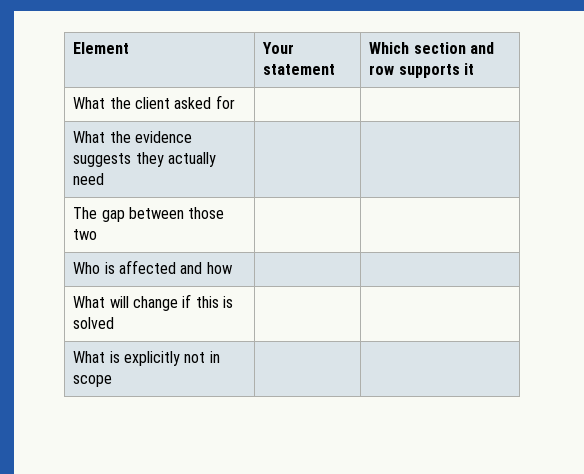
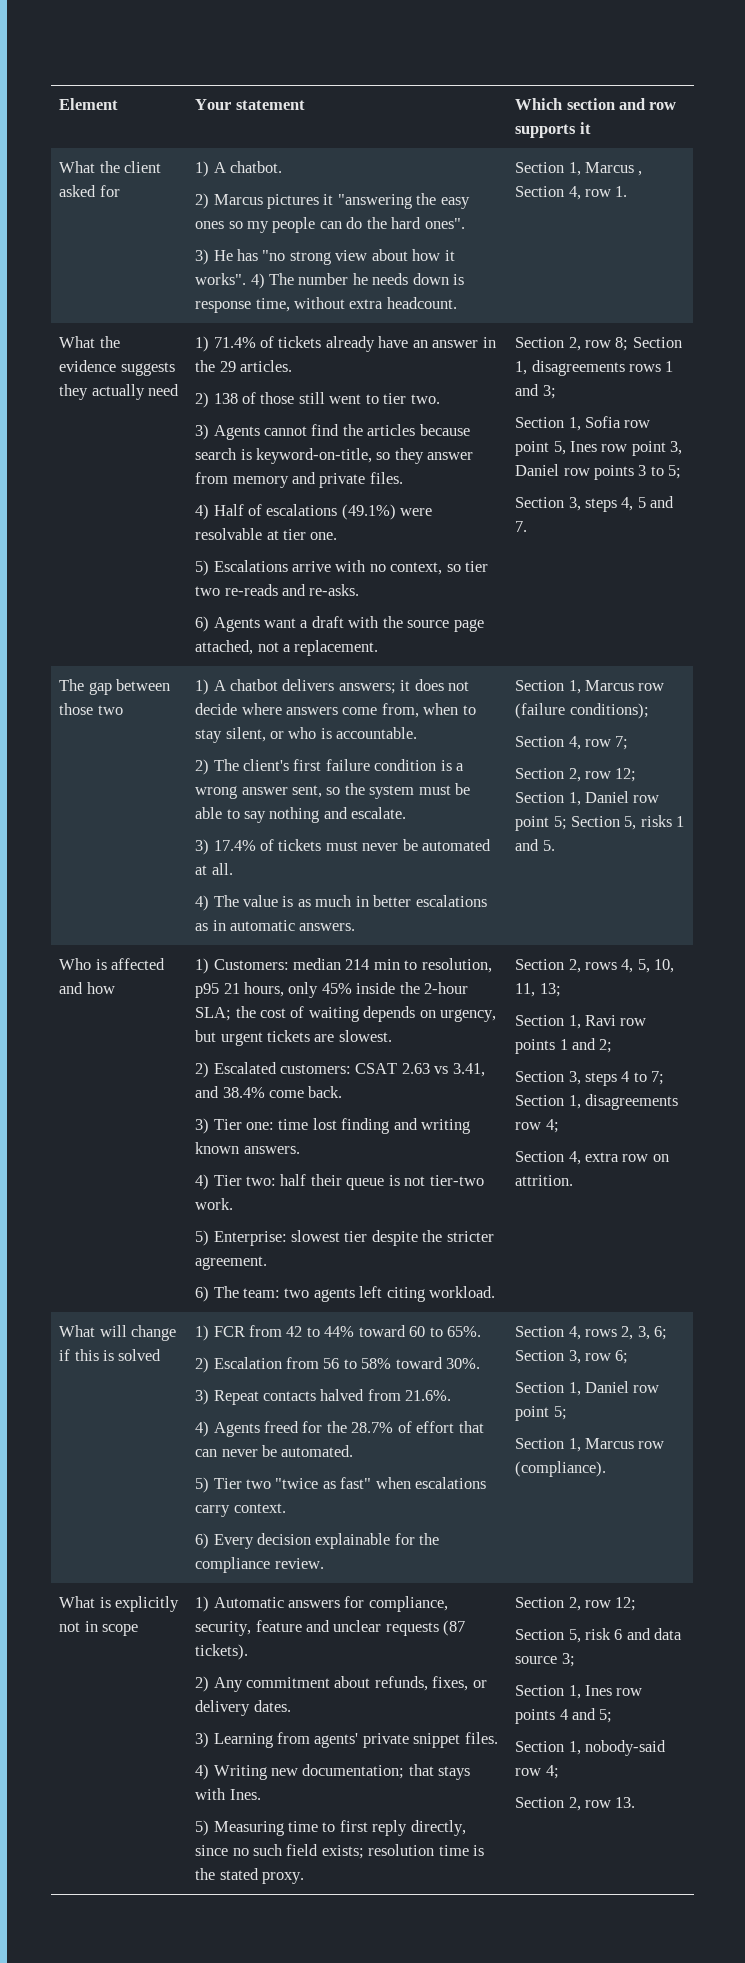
(235, 102) | -> [195,161,282,177] [195,193,470,209] [195,217,465,233] [195,249,455,265] [195,273,465,289] [195,297,457,313] [515,162,643,176] [515,186,628,200] 1) A chatbot. // 2) Marcus pictures it "answering the easy ones so my people can do the hard ones". // 3) He has "no strong view about how it works". 4) The number he needs down is response time, without extra headcount. | Section 1, Marcus , Section 4, row 1.
(105, 179) | -> [195,336,496,352] [195,360,292,372] [195,392,440,408] [195,424,470,440] [195,448,474,464] [195,472,403,488] [195,504,433,520] [195,528,338,540] [195,560,489,576] [195,584,360,596] [195,616,484,632] [195,640,379,656] [515,337,682,351] [515,360,674,376] [515,384,556,399] [515,416,651,431] [515,441,683,456] [515,464,682,480] [515,496,675,512] [515,521,528,532] 1) 71.4% of tickets already have an answer in the 29 articles. // 2) 138 of those still went to tier two. // 3) Agents cannot find the articles because search is keyword-on-title, so they answer from memory and private files. // 4) Half of escalations (49.1%) were resolvable at tier one. // 5) Escalations arrive with no context, so tier two re-reads and re-asks. // 6) Agents want a draft with the source page attached, not a replacement. | Section 2, row 8; Section 1, disagreements rows 1 and 3; // Section 1, Sofia row point 5, Ines row point 3, Daniel row points 3 to 5; // Section 3, steps 4, 5 and 7.
(98, 234) | -> [195,679,470,695] [195,703,476,718] [195,727,418,743] [195,759,465,775] [195,783,471,799] [195,807,407,823] [195,839,492,855] [195,863,233,875] [195,895,487,911] [195,920,356,931] [515,680,665,694] [515,703,649,719] [515,736,629,750] [515,768,637,782] [515,791,660,806] [515,815,685,831] [515,839,555,851] 1) A chatbot delivers answers; it does not decide where answers come from, when to stay silent, or who is accountable. // 2) The client's first failure condition is a wrong answer sent, so the system must be able to say nothing and escalate. // 3) 17.4% of tickets must never be automated at all. // 4) The value is as much in better escalations as in automatic answers. | Section 1, Marcus row (failure conditions); // Section 4, row 7; // Section 2, row 12; Section 1, Daniel row point 5; Section 5, risks 1 and 5.
(232, 268) | -> [195,958,492,974] [195,982,469,998] [195,1006,497,1022] [195,1030,392,1046] [195,1062,485,1078] [195,1086,343,1098] [195,1118,471,1134] [195,1142,300,1154] [195,1174,484,1190] [195,1198,234,1210] [195,1230,494,1246] [195,1256,268,1270] [195,1286,496,1302] [515,959,675,973] [515,983,561,997] [515,1015,647,1029] [515,1038,613,1054] [515,1071,665,1086] [515,1094,678,1110] [515,1119,559,1133] [515,1151,669,1165] [515,1175,574,1186] 1) Customers: median 214 min to resolution, p95 21 hours, only 45% inside the 2-hour SLA; the cost of waiting depends on urgency, but urgent tickets are slowest. // 2) Escalated customers: CSAT 2.63 vs 3.41, and 38.4% come back. // 3) Tier one: time lost finding and writing known answers. // 4) Tier two: half their queue is not tier-two work. // 5) Enterprise: slowest tier despite the stricter agreement. // 6) The team: two agents left citing workload. | Section 2, rows 4, 5, 10, 11, 13; // Section 1, Ravi row points 1 and 2; // Section 3, steps 4 to 7; Section 1, disagreements row 4; // Section 4, extra row on attrition.
(115, 323) | -> [195,1325,482,1341] [195,1357,481,1373] [195,1389,452,1405] [195,1421,484,1437] [195,1445,354,1457] [195,1477,487,1493] [195,1503,286,1517] [195,1533,440,1549] [195,1557,324,1573] [515,1326,668,1340] [515,1350,629,1364] [515,1381,660,1396] [515,1406,567,1421] [515,1438,665,1452] [515,1461,607,1477] 1) FCR from 42 to 44% toward 60 to 65%. // 2) Escalation from 56 to 58% toward 30%. // 3) Repeat contacts halved from 21.6%. // 4) Agents freed for the 28.7% of effort that can never be automated. // 5) Tier two "twice as fast" when escalations carry context. // 6) Every decision explainable for the compliance review. | Section 4, rows 2, 3, 6; Section 3, row 6; // Section 1, Daniel row point 5; // Section 1, Marcus row (compliance).
(113, 381) | -> [195,1596,448,1612] [195,1620,466,1636] [195,1644,249,1660] [195,1676,487,1692] [195,1700,291,1716] [195,1732,498,1748] [195,1764,471,1780] [195,1788,261,1800] [195,1820,466,1836] [195,1844,485,1859] [195,1868,304,1884] [515,1597,637,1611] [515,1628,683,1643] [515,1653,575,1667] [515,1685,643,1699] [515,1708,613,1724] [515,1740,666,1756] [515,1765,559,1779] [515,1797,636,1811] 1) Automatic answers for compliance, security, feature and unclear requests (87 tickets). // 2) Any commitment about refunds, fixes, or delivery dates. // 3) Learning from agents' private snippet files. // 4) Writing new documentation; that stays with Ines. // 5) Measuring time to first reply directly, since no such field exists; resolution time is the stated proxy. | Section 2, row 12; // Section 5, risk 6 and data source 3; // Section 1, Ines row points 4 and 5; // Section 1, nobody-said row 4; // Section 2, row 13.

